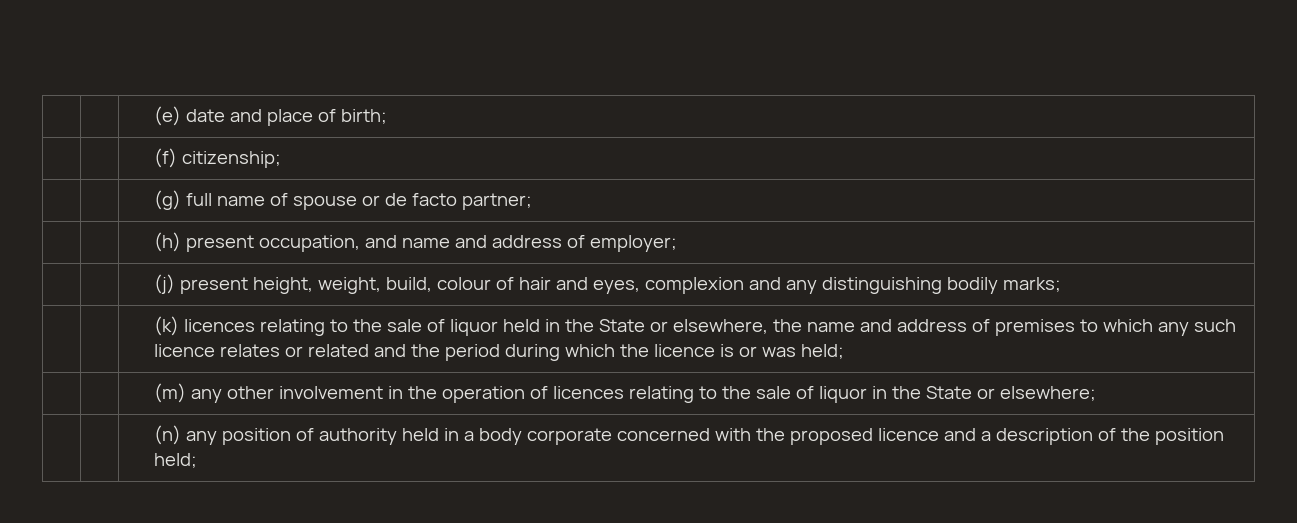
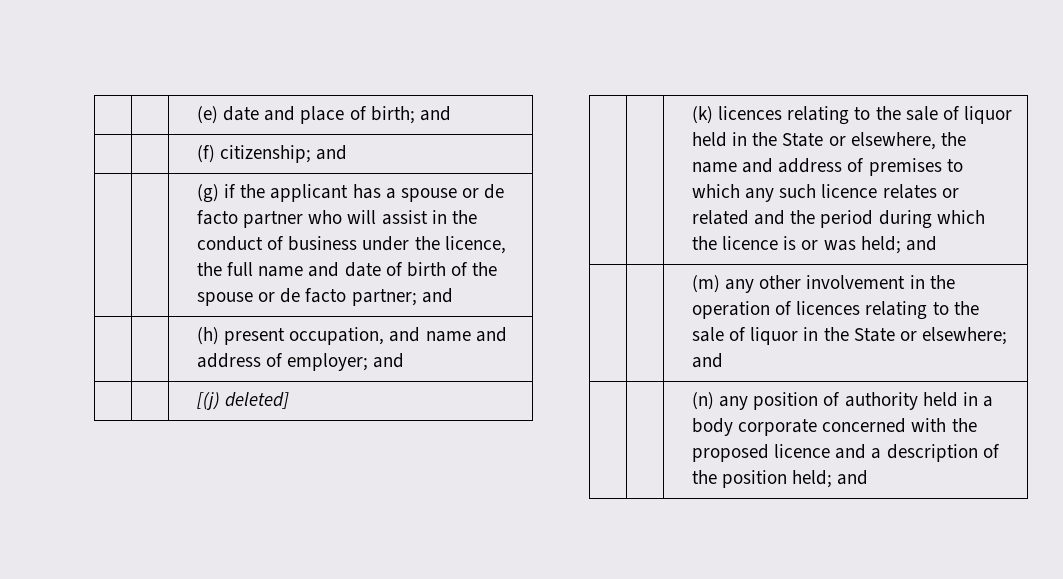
(388, 116) none -> [419,106,451,121] and
(282, 159) none -> [316,145,348,160] and
[186,193,289,206] full name of -> [224,184,505,202] [197,210,477,228] [197,236,506,254] [197,262,498,277] if the applicant has a spouse or de facto partner who will assist in the conduct of business under the licence, the full name and date of birth of the
(533, 201) none -> [421,288,453,303] and
[154,274,1062,294] // | | (j) present height, weight, build, colour of hair and eyes, complexion and any distinguishing bodily marks; -> [373,353,405,368] [197,392,290,410] and // | | [(j) deleted]
(845, 351) none -> [905,236,937,251] and
(1097, 393) none -> [692,353,724,368] and
(198, 460) none -> [837,470,869,485] and

